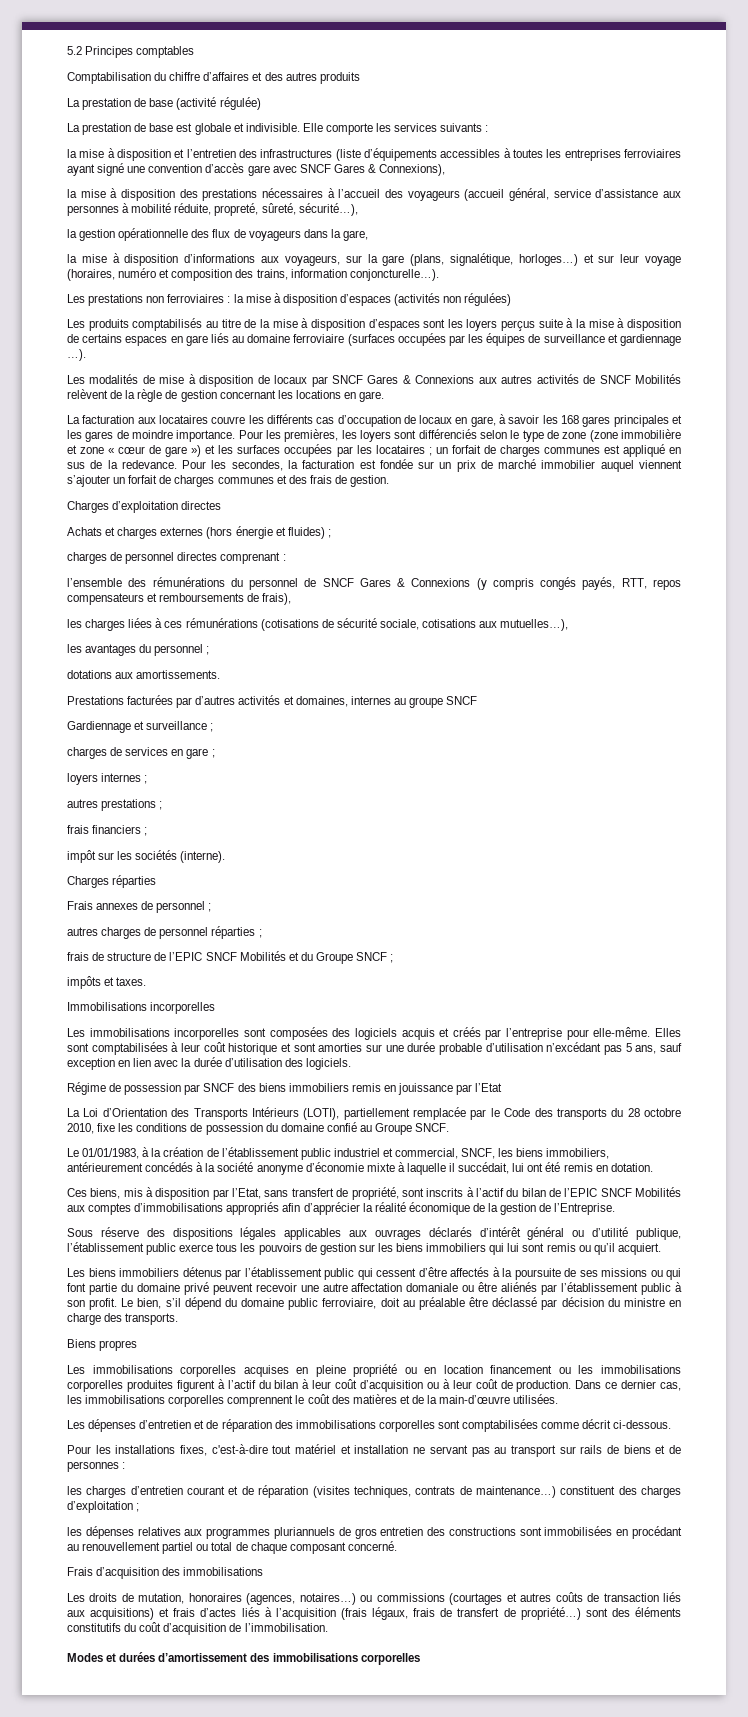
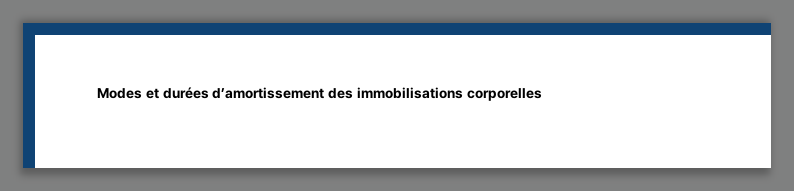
[67,46,195,58] [67,72,360,84] [67,97,261,110] [67,123,489,135] [67,148,681,161] [67,163,446,176] [67,188,681,201] [67,203,358,216] [67,228,368,241] [67,253,681,266] [67,268,439,281] [67,293,512,306] [67,318,681,331] [67,333,681,346] [67,349,86,361] [67,374,681,387] [67,389,385,402] [67,414,682,427] [67,429,681,442] [67,444,681,457] [67,459,682,472] [67,475,390,487] [67,501,222,513] [67,526,331,539] [67,552,286,564] [67,577,681,590] [67,593,292,605] [67,618,569,631] [67,644,210,656] [67,670,221,679] [67,695,478,708] [67,721,214,733] [67,747,215,759] [67,773,148,785] [67,799,163,811] [67,825,148,836] [67,850,226,863] [67,875,157,888] [67,901,212,913] [67,926,262,939] [67,951,394,964] [67,976,147,989] [67,1002,216,1014] [67,1027,682,1040] [67,1042,682,1055] [67,1057,351,1070] [67,1082,503,1095] [67,1107,681,1120] [67,1122,450,1135] [67,1147,610,1160] [67,1162,653,1175] [67,1187,682,1200] [67,1202,616,1215] [67,1227,681,1240] [67,1242,661,1255] [67,1267,681,1280] [67,1282,682,1295] [67,1297,681,1310] [67,1313,179,1325] [67,1339,138,1351] [67,1364,682,1377] [67,1379,681,1392] [67,1394,559,1407] [67,1419,672,1432] [67,1444,682,1457] [67,1461,126,1472] [67,1485,681,1498] [67,1501,140,1513] [67,1526,682,1539] [67,1541,397,1554] [67,1567,264,1579] [67,1592,681,1605] [67,1607,682,1620] [67,1622,328,1635] 5.2 Principes comptables // Comptabilisation du chiffre d’affaires et des autres produits // La prestation de base (activité régulée) // La prestation de base est globale et indivisible. Elle comporte les services suivants : // la mise à disposition et l’entretien des infrastructures (liste d’équipements accessibles à toutes les entreprises ferroviaires ayant signé une convention d’accès gare avec SNCF Gares & Connexions), // la mise à disposition des prestations nécessaires à l’accueil des voyageurs (accueil général, service d’assistance aux personnes à mobilité réduite, propreté, sûreté, sécurité…), // la gestion opérationnelle des flux de voyageurs dans la gare, // la mise à disposition d’informations aux voyageurs, sur la gare (plans, signalétique, horloges…) et sur leur voyage (horaires, numéro et composition des trains, information conjoncturelle…). // Les prestations non ferroviaires : la mise à disposition d’espaces (activités non régulées) // Les produits comptabilisés au titre de la mise à disposition d’espaces sont les loyers perçus suite à la mise à disposition de certains espaces en gare liés au domaine ferroviaire (surfaces occupées par les équipes de surveillance et gardiennage …). // Les modalités de mise à disposition de locaux par SNCF Gares & Connexions aux autres activités de SNCF Mobilités relèvent de la règle de gestion concernant les locations en gare. // La facturation aux locataires couvre les différents cas d’occupation de locaux en gare, à savoir les 168 gares principales et les gares de moindre importance. Pour les premières, les loyers sont différenciés selon le type de zone (zone immobilière et zone « cœur de gare ») et les surfaces occupées par les locataires ; un forfait de charges communes est appliqué en sus de la redevance. Pour les secondes, la facturation est fondée sur un prix de marché immobilier auquel viennent s’ajouter un forfait de charges communes et des frais de gestion. // Charges d’exploitation directes // Achats et charges externes (hors énergie et fluides) ; // charges de personnel directes comprenant : // l’ensemble des rémunérations du personnel de SNCF Gares & Connexions (y compris congés payés, RTT, repos compensateurs et remboursements de frais), // les charges liées à ces rémunérations (cotisations de sécurité sociale, cotisations aux mutuelles…), // les avantages du personnel ; // dotations aux amortissements. // Prestations facturées par d’autres activités et domaines, internes au groupe SNCF // Gardiennage et surveillance ; // charges de services en gare ; // loyers internes ; // autres prestations ; // frais financiers ; // impôt sur les sociétés (interne). // Charges réparties // Frais annexes de personnel ; // autres charges de personnel réparties ; // frais de structure de l’EPIC SNCF Mobilités et du Groupe SNCF ; // impôts et taxes. // Immobilisations incorporelles // Les immobilisations incorporelles sont composées des logiciels acquis et créés par l’entreprise pour elle-même. Elles sont comptabilisées à leur coût historique et sont amorties sur une durée probable d’utilisation n’excédant pas 5 ans, sauf exception en lien avec la durée d’utilisation des logiciels. // Régime de possession par SNCF des biens immobiliers remis en jouissance par l’Etat // La Loi d’Orientation des Transports Intérieurs (LOTI), partiellement remplacée par le Code des transports du 28 octobre 2010, fixe les conditions de possession du domaine confié au Groupe SNCF. // Le 01/01/1983, à la création de l’établissement public industriel et commercial, SNCF, les biens immobiliers, antérieurement concédés à la société anonyme d’économie mixte à laquelle il succédait, lui ont été remis en dotation. // Ces biens, mis à disposition par l’Etat, sans transfert de propriété, sont inscrits à l’actif du bilan de l’EPIC SNCF Mobilités aux comptes d’immobilisations appropriés afin d’apprécier la réalité économique de la gestion de l’Entreprise. // Sous réserve des dispositions légales applicables aux ouvrages déclarés d’intérêt général ou d’utilité publique, l’établissement public exerce tous les pouvoirs de gestion sur les biens immobiliers qui lui sont remis ou qu’il acquiert. // Les biens immobiliers détenus par l’établissement public qui cessent d’être affectés à la poursuite de ses missions ou qui font partie du domaine privé peuvent recevoir une autre affectation domaniale ou être aliénés par l’établissement public à son profit. Le bien, s’il dépend du domaine public ferroviaire, doit au préalable être déclassé par décision du ministre en charge des transports. // Biens propres // Les immobilisations corporelles acquises en pleine propriété ou en location financement ou les immobilisations corporelles produites figurent à l’actif du bilan à leur coût d’acquisition ou à leur coût de production. Dans ce dernier cas, les immobilisations corporelles comprennent le coût des matières et de la main-d’œuvre utilisées. // Les dépenses d’entretien et de réparation des immobilisations corporelles sont comptabilisées comme décrit ci-dessous. // Pour les installations fixes, c'est-à-dire tout matériel et installation ne servant pas au transport sur rails de biens et de personnes : // les charges d’entretien courant et de réparation (visites techniques, contrats de maintenance…) constituent des charges d’exploitation ; // les dépenses relatives aux programmes pluriannuels de gros entretien des constructions sont immobilisées en procédant au renouvellement partiel ou total de chaque composant concerné. // Frais d’acquisition des immobilisations // Les droits de mutation, honoraires (agences, notaires…) ou commissions (courtages et autres coûts de transaction liés aux acquisitions) et frais d’actes liés à l’acquisition (frais légaux, frais de transfert de propriété…) sont des éléments constitutifs du coût d’acquisition de l’immobilisation. // -> (97, 93) none

